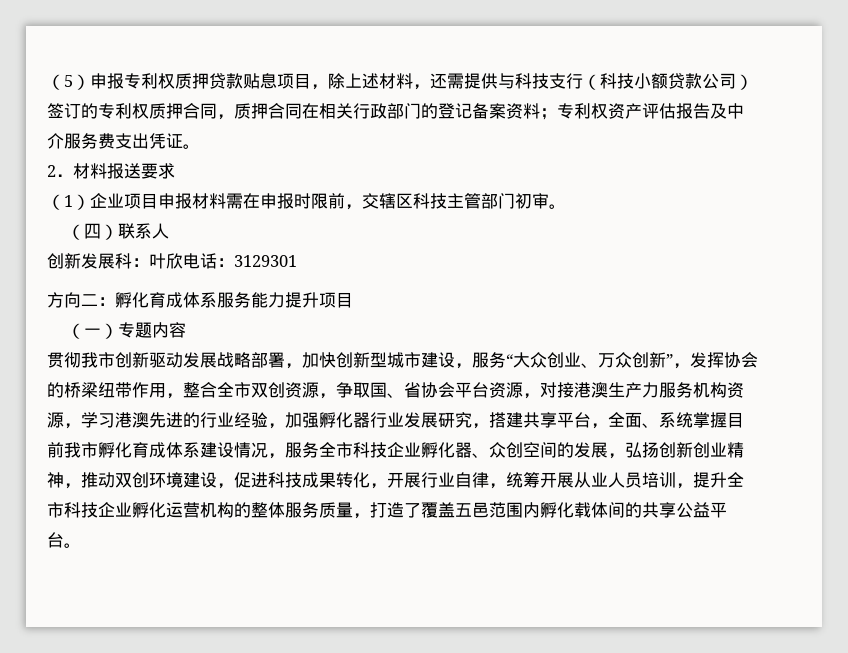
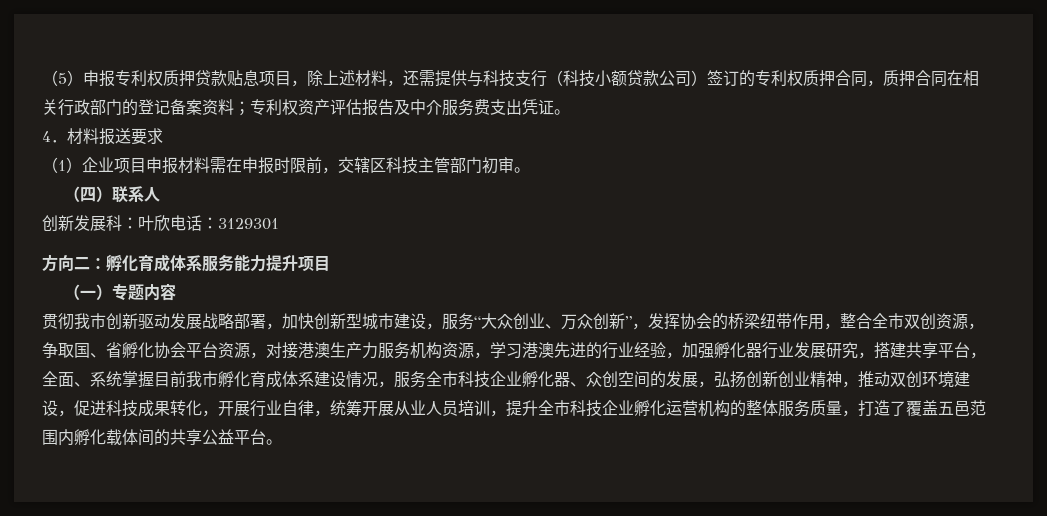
[47,165,56,177] 2 -> [42,131,51,142] 4
(421, 390) none -> [122,342,154,358] 孵化

